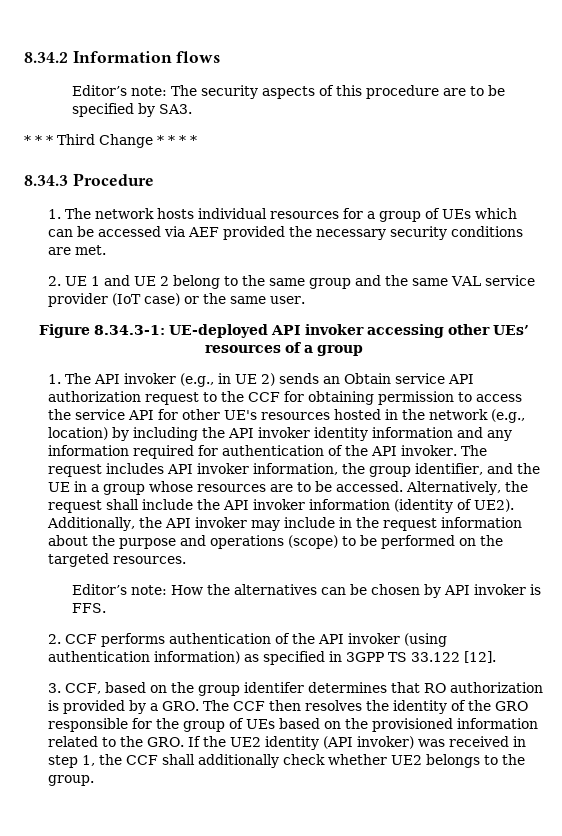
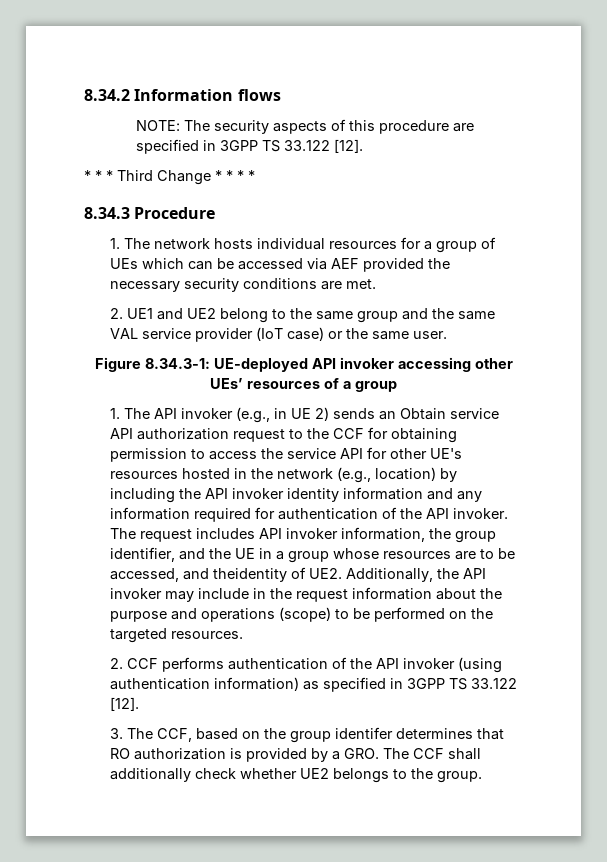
[72,85,168,96] Editor’s note: -> [135,120,180,131] NOTE:
[470,85,506,96] [72,103,193,117] to be specified by SA3. -> [135,139,363,154] specified in 3GPP TS 33.122 [12].
[65,275,170,286] UE 1 and UE 2 -> [126,308,216,320] UE1 and UE2
[336,481,529,495] [48,499,515,513] accessed. Alternatively, the request shall include the API invoker information (identity of UE2). -> [109,567,342,582] accessed, and theidentity of UE2.
[72,584,542,598] [72,603,107,613] // Editor’s note: How the alternatives can be chosen by API invoker is FFS. -> (243, 635) none
(62, 688) none -> [126,728,153,739] The
[269,700,529,714] [48,718,539,732] [48,736,527,750] [48,754,159,768] then resolves the identity of the GRO responsible for the group of UEs based on the provisioned information related to the GRO. If the UE2 identity (API invoker) was received in step 1, the CCF -> (444, 753) none

